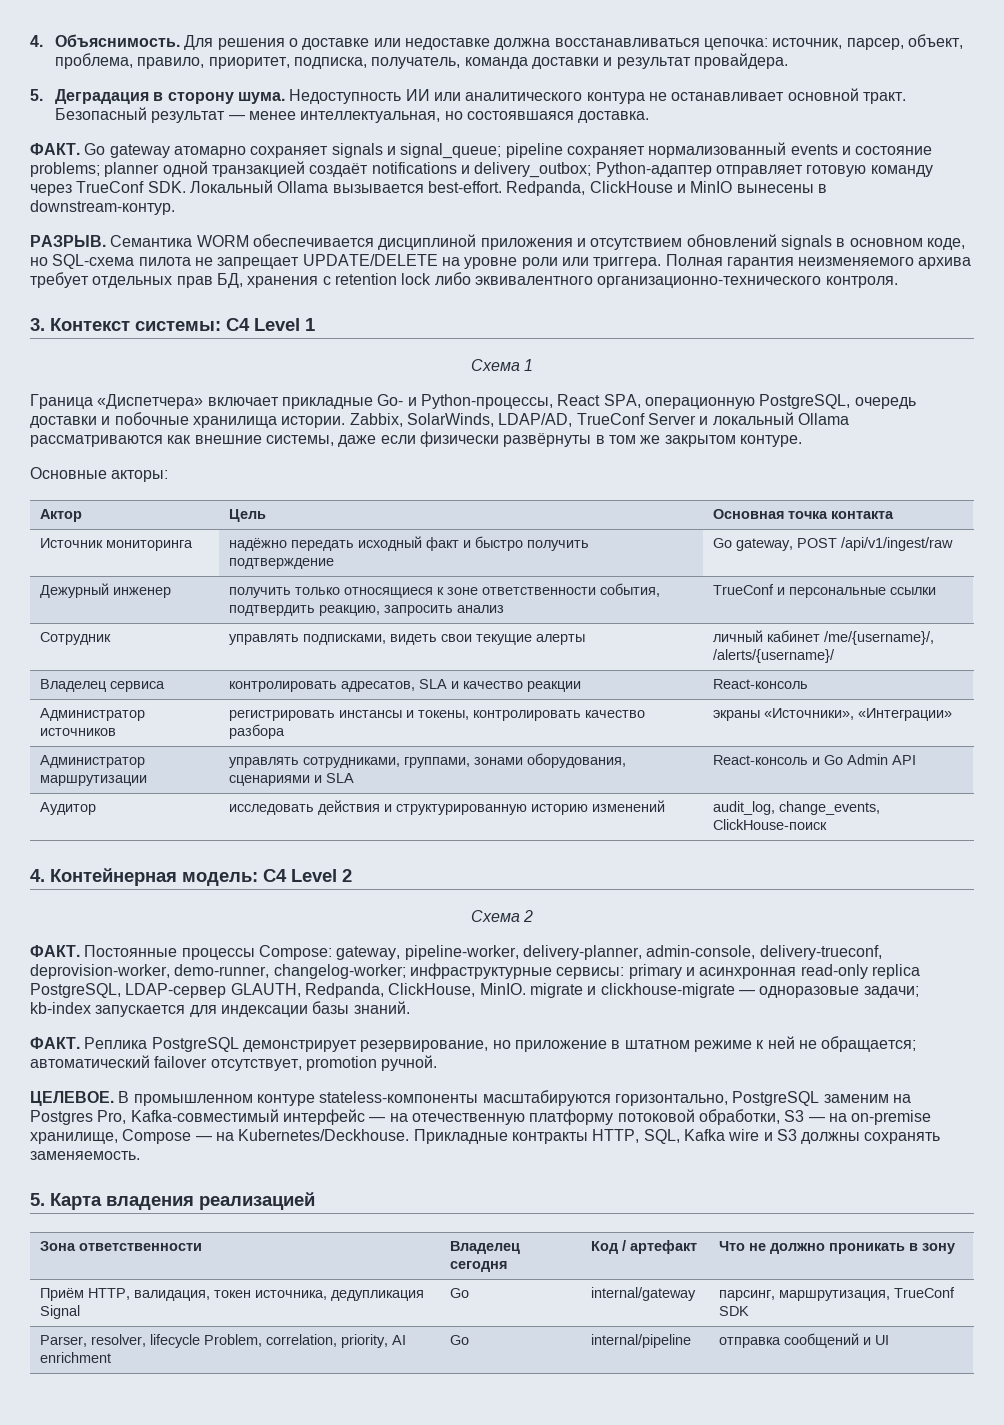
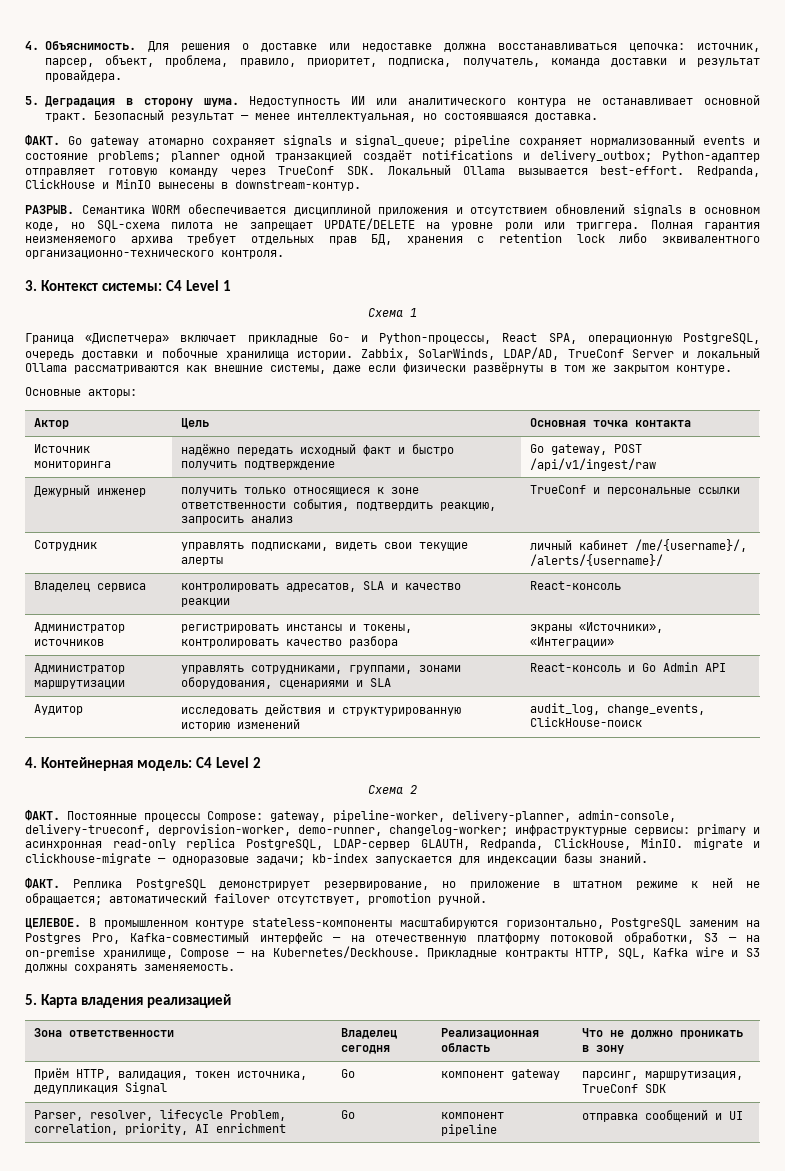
[590,1240,697,1254] Код / артефакт -> [440,1028,539,1039] [440,1043,490,1052] Реализационная область
[590,1287,696,1301] internal/gateway -> [440,1069,560,1080] компонент gateway
[590,1334,691,1348] internal/pipeline -> [440,1112,504,1119] [440,1124,497,1136] компонент pipeline

